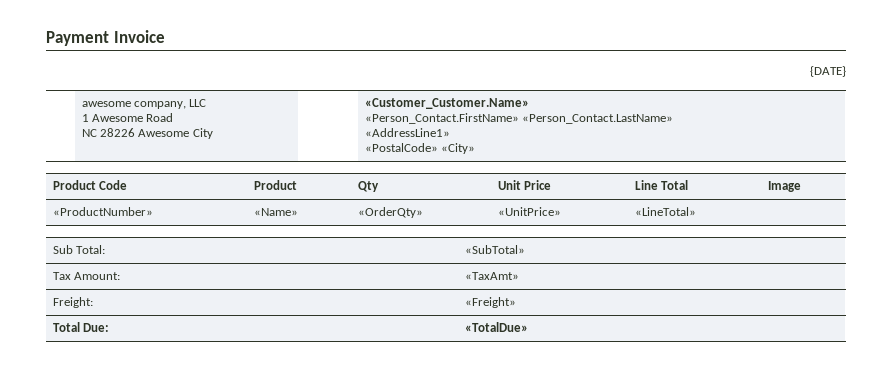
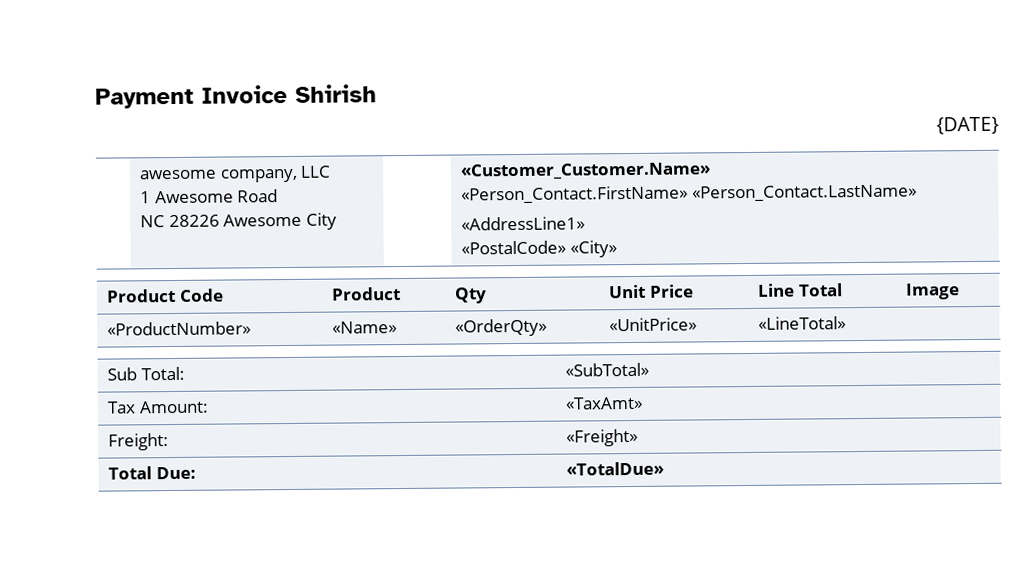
(165, 36) none -> [295,84,377,103] Shirish

